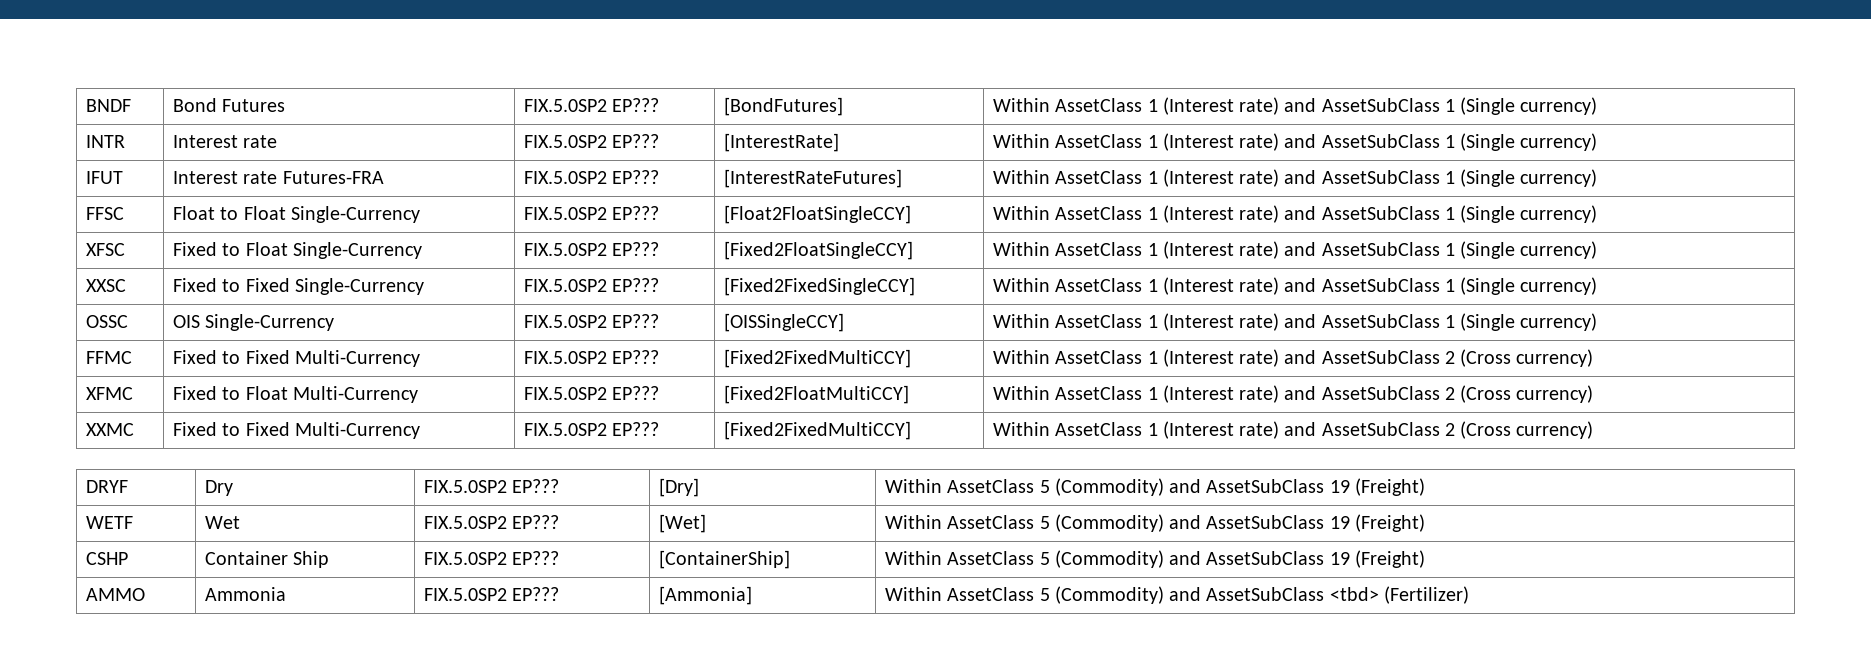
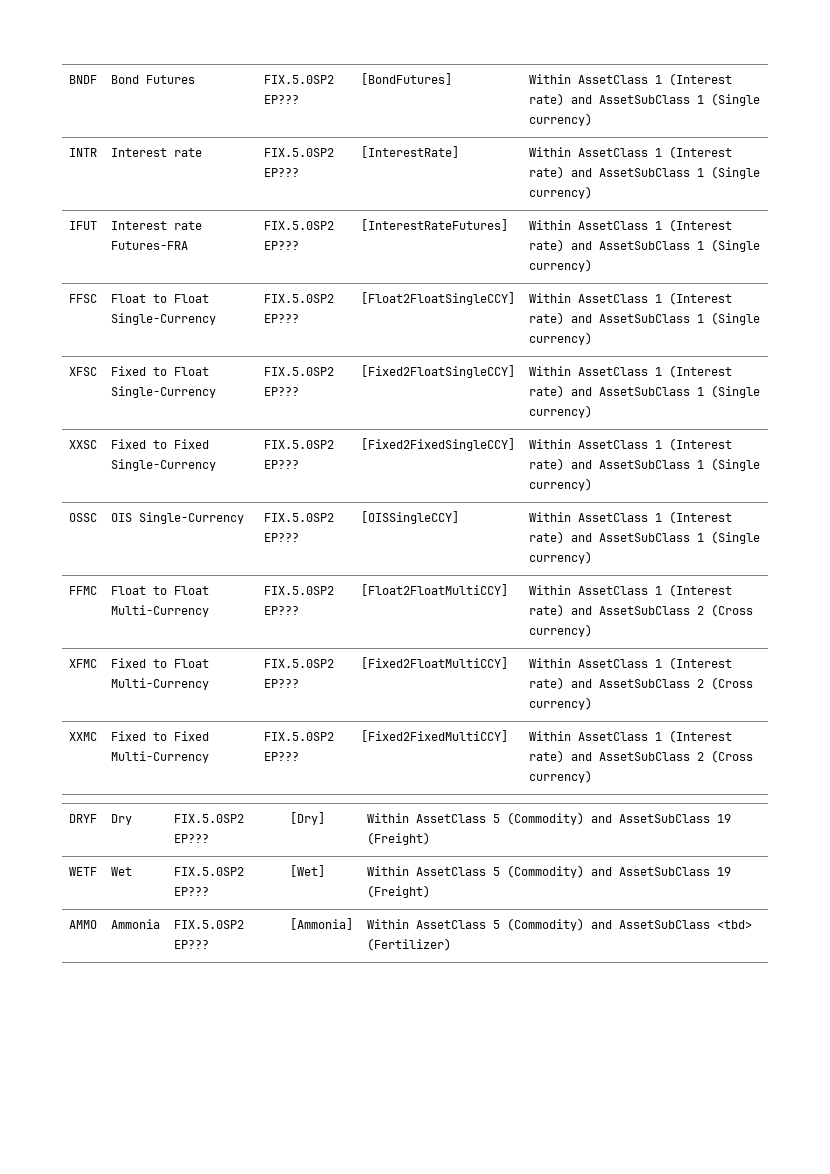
[172,350,420,367] [523,350,660,364] [723,349,911,368] Fixed to Fixed Multi-Currency | FIX.5.0SP2 EP??? | [Fixed2FixedMultiCCY] -> [110,586,209,595] [110,605,209,617] [263,586,334,595] [263,606,299,615] [360,584,508,596] Float to Float Multi-Currency | FIX.5.0SP2 EP??? | [Float2FloatMultiCCY]
[85,552,128,565] [204,551,330,568] [423,551,560,565] [658,550,790,569] [884,550,1425,568] // CSHP | Container Ship | FIX.5.0SP2 EP??? | [ContainerShip] | Within AssetClass 5 (Commodity) and AssetSubClass 19 (Freight) -> (430, 891) none

